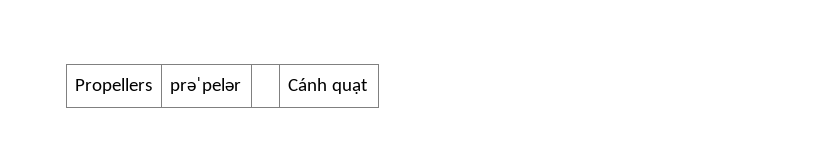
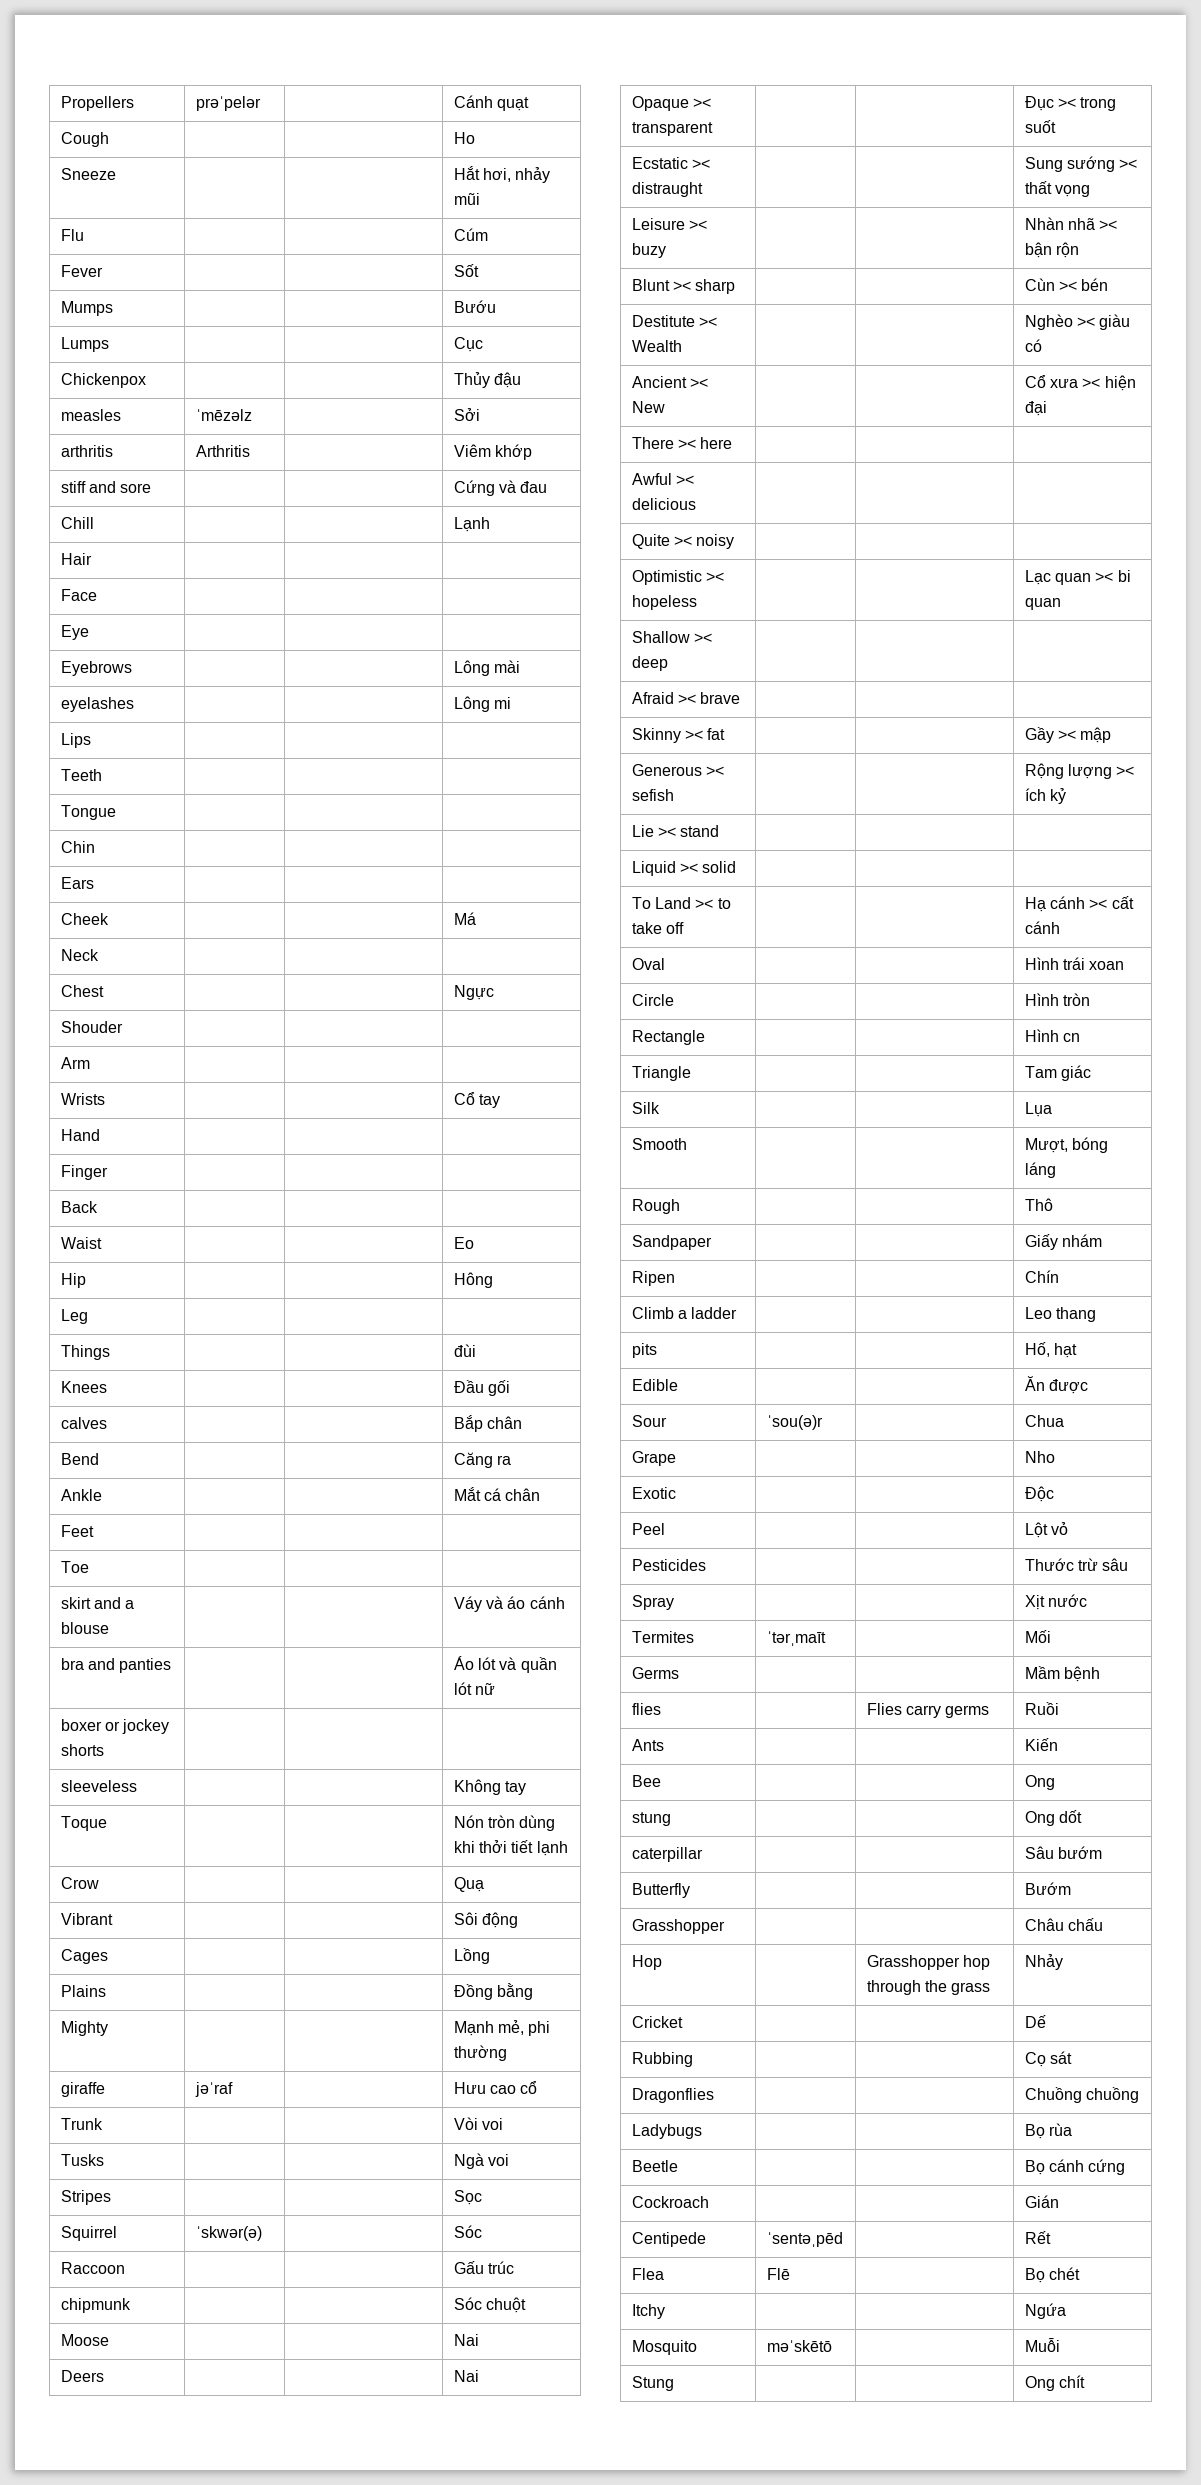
(368, 86) none -> [60,132,109,147] [453,132,475,144] [60,168,116,180] [453,166,551,183] [453,193,480,205] [60,229,84,241] [453,228,488,241] [60,265,103,277] [453,264,479,277] [60,301,113,316] [453,300,496,313] [60,337,109,352] [453,337,483,352] [60,373,146,388] [453,372,522,388] [60,409,121,421] [195,409,252,421] [453,408,480,421] [60,445,113,457] [195,445,250,457] [453,444,533,460] [60,481,152,493] [453,480,548,496] [60,517,94,529] [453,517,490,532] [60,553,92,565] [60,589,97,601] [60,625,89,640] [60,661,132,676] [453,660,521,676] [60,697,134,712] [453,696,512,712] [60,733,91,748] [60,769,102,781] [60,805,116,820] [60,841,95,853] [60,877,94,889] [60,913,109,925] [453,912,476,925] [60,949,99,961] [60,985,104,997] [453,985,494,1000] [60,1021,123,1033] [60,1057,90,1069] [60,1093,105,1105] [453,1092,501,1108] [60,1129,100,1141] [60,1165,108,1180] [60,1201,98,1213] [60,1237,102,1249] [453,1237,474,1249] [60,1273,86,1288] [453,1272,493,1288] [60,1309,88,1324] [60,1345,110,1360] [453,1344,476,1357] [60,1381,107,1393] [453,1380,511,1396] [60,1417,107,1429] [453,1415,523,1432] [60,1453,99,1465] [453,1452,512,1468] [60,1489,102,1501] [453,1487,541,1501] [60,1525,94,1537] [60,1561,89,1573] [60,1597,135,1609] [60,1622,109,1634] [453,1596,565,1612] [60,1658,172,1673] [453,1656,557,1673] [453,1682,496,1695] [60,1719,170,1734] [60,1744,104,1756] [60,1780,137,1792] [453,1779,527,1795] [60,1816,107,1831] [453,1815,556,1831] [453,1840,568,1856] [60,1877,99,1889] [453,1877,484,1892] [60,1913,113,1925] [453,1912,519,1928] [60,1949,108,1964] [453,1948,490,1964] [60,1985,106,1997] [453,1983,534,2000] [60,2021,108,2036] [453,2020,551,2036] [453,2045,507,2061] [60,2082,105,2097] [194,2082,233,2097] [453,2081,538,2094] [60,2118,103,2130] [453,2117,504,2130] [60,2154,104,2166] [453,2153,510,2169] [60,2190,111,2205] [453,2190,482,2205] [60,2226,117,2241] [195,2226,262,2241] [453,2225,482,2238] [60,2262,125,2274] [453,2261,515,2274] [60,2298,131,2313] [453,2297,527,2313] [60,2334,109,2346] [453,2334,479,2346] [60,2370,104,2382] [453,2370,479,2382] [631,96,712,111] [631,122,713,136] [1024,96,1117,111] [1024,120,1056,133] [631,157,711,169] [631,182,703,197] [1024,156,1138,172] [1024,181,1091,197] [631,218,708,230] [631,243,666,258] [1024,217,1118,230] [1024,242,1080,258] [631,279,736,294] [1024,278,1109,291] [631,315,718,327] [631,340,682,352] [1024,314,1131,330] [1024,339,1042,352] [631,376,709,388] [631,401,665,413] [1024,375,1136,391] [1024,401,1047,416] [631,437,733,449] [631,473,695,485] [631,498,696,510] [631,534,735,549] [631,570,725,585] [631,595,697,610] [1024,570,1131,585] [1024,598,1061,610] [631,631,713,643] [631,656,668,671] [631,692,741,704] [631,728,726,743] [1024,727,1112,743] [631,764,725,776] [631,789,674,801] [1024,763,1135,779] [1024,788,1067,804] [631,825,720,837] [631,861,737,876] [631,897,731,909] [631,922,685,934] [1024,896,1134,912] [1024,921,1060,934] [631,958,665,970] [1024,957,1125,970] [631,994,674,1006] [1024,993,1091,1006] [631,1030,705,1045] [1024,1029,1081,1042] [631,1066,691,1081] [1024,1065,1092,1081] [631,1102,660,1114] [1024,1102,1052,1117] [631,1138,687,1150] [1024,1137,1109,1153] [1024,1162,1056,1178] [631,1199,680,1214] [1024,1198,1053,1211] [631,1235,712,1250] [1024,1234,1103,1250] [631,1271,675,1286] [1024,1270,1059,1283] [631,1307,738,1319] [1024,1307,1097,1322] [631,1343,657,1358] [1024,1342,1078,1358] [631,1379,678,1391] [1024,1376,1089,1394] [631,1415,667,1427] [766,1415,823,1430] [1024,1415,1064,1427] [631,1451,676,1466] [1024,1451,1055,1463] [631,1487,676,1499] [1024,1486,1054,1502] [631,1523,665,1535] [1024,1522,1069,1538] [631,1559,706,1571] [1024,1558,1129,1571] [631,1595,674,1610] [1024,1594,1088,1610] [631,1631,694,1643] [766,1631,826,1646] [1024,1630,1051,1643] [631,1667,679,1679] [1024,1666,1101,1682] [631,1703,661,1715] [866,1703,990,1718] [1024,1702,1059,1715] [631,1739,664,1751] [1024,1738,1058,1751] [631,1775,661,1787] [1024,1775,1055,1790] [631,1812,671,1826] [1024,1810,1083,1826] [631,1847,703,1862] [1024,1846,1103,1859] [631,1883,690,1898] [1024,1882,1071,1895] [631,1919,725,1934] [1024,1918,1104,1931] [631,1955,662,1970] [866,1955,991,1970] [866,1980,991,1995] [1024,1954,1063,1970] [631,2016,683,2028] [1024,2015,1046,2028] [631,2052,693,2067] [1024,2051,1073,2067] [631,2088,714,2103] [1024,2087,1140,2103] [631,2124,702,2139] [1024,2123,1073,2139] [631,2160,678,2172] [1024,2159,1126,2175] [631,2196,709,2208] [1024,2195,1059,2208] [631,2232,706,2247] [766,2232,843,2247] [1024,2231,1051,2244] [631,2268,664,2280] [766,2268,790,2280] [1024,2267,1081,2283] [631,2304,665,2319] [1024,2303,1066,2319] [631,2340,697,2355] [766,2340,832,2352] [1024,2338,1060,2352] [631,2376,674,2391] [1024,2375,1086,2391] // Cough | | | Ho // Sneeze | | | Hắt hơi, nhảy mũi // Flu | | | Cúm // Fever | | | Sốt // Mumps | | | Bướu // Lumps | | | Cục // Chickenpox | | | Thủy đậu // measles | ˈmēzəlz | | Sởi // arthritis | Arthritis | | Viêm khớp // stiff and sore | | | Cứng và đau // Chill | | | Lạnh // Hair | | | // Face | | | // Eye | | | // Eyebrows | | | Lông mài // eyelashes | | | Lông mi // Lips | | | // Teeth | | | // Tongue | | | // Chin | | | // Ears | | | // Cheek | | | Má // Neck | | | // Chest | | | Ngực // Shouder | | | // Arm | | | // Wrists | | | Cổ tay // Hand | | | // Finger | | | // Back | | | // Waist | | | Eo // Hip | | | Hông // Leg | | | // Things | | | đùi // Knees | | | Đầu gối // calves | | | Bắp chân // Bend | | | Căng ra // Ankle | | | Mắt cá chân // Feet | | | // Toe | | | // skirt and a blouse | | | Váy và áo cánh // bra and panties | | | Áo lót và quần lót nữ // boxer or jockey shorts | | | // sleeveless | | | Không tay // Toque | | | Nón tròn dùng khi thởi tiết lạnh // Crow | | | Quạ // Vibrant | | | Sôi động // Cages | | | Lồng // Plains | | | Đồng bằng // Mighty | | | Mạnh mẻ, phi thường // giraffe | jəˈraf | | Hưu cao cổ // Trunk | | | Vòi voi // Tusks | | | Ngà voi // Stripes | | | Sọc // Squirrel | ˈskwər(ə) | | Sóc // Raccoon | | | Gấu trúc // chipmunk | | | Sóc chuột // Moose | | | Nai // Deers | | | Nai // Opaque >< transparent | | | Đục >< trong suốt // Ecstatic >< distraught | | | Sung sướng >< thất vọng // Leisure >< buzy | | | Nhàn nhã >< bận rộn // Blunt >< sharp | | | Cùn >< bén // Destitute >< Wealth | | | Nghèo >< giàu có // Ancient >< New | | | Cổ xưa >< hiện đại // There >< here | | | // Awful >< delicious | | | // Quite >< noisy | | | // Optimistic >< hopeless | | | Lạc quan >< bi quan // Shallow >< deep | | | // Afraid >< brave | | | // Skinny >< fat | | | Gầy >< mập // Generous >< sefish | | | Rộng lượng >< ích kỷ // Lie >< stand | | | // Liquid >< solid | | | // To Land >< to take off | | | Hạ cánh >< cất cánh // Oval | | | Hình trái xoan // Circle | | | Hình tròn // Rectangle | | | Hình cn // Triangle | | | Tam giác // Silk | | | Lụa // Smooth | | | Mượt, bóng láng // Rough | | | Thô // Sandpaper | | | Giấy nhám // Ripen | | | Chín // Climb a ladder | | | Leo thang // pits | | | Hố, hạt // Edible | | | Ăn được // Sour | ˈsou(ə)r | | Chua // Grape | | | Nho // Exotic | | | Độc // Peel | | | Lột vỏ // Pesticides | | | Thước trừ sâu // Spray | | | Xịt nước // Termites | ˈtərˌmaīt | | Mối // Germs | | | Mầm bệnh // flies | | Flies carry germs | Ruồi // Ants | | | Kiến // Bee | | | Ong // stung | | | Ong dốt // caterpillar | | | Sâu bướm // Butterfly | | | Bướm // Grasshopper | | | Châu chấu // Hop | | Grasshopper hop through the grass | Nhảy // Cricket | | | Dế // Rubbing | | | Cọ sát // Dragonflies | | | Chuồng chuồng // Ladybugs | | | Bọ rùa // Beetle | | | Bọ cánh cứng // Cockroach | | | Gián // Centipede | ˈsentəˌpēd | | Rết // Flea | Flē | | Bọ chét // Itchy | | | Ngứa // Mosquito | məˈskētō | | Muỗi // Stung | | | Ong chít

